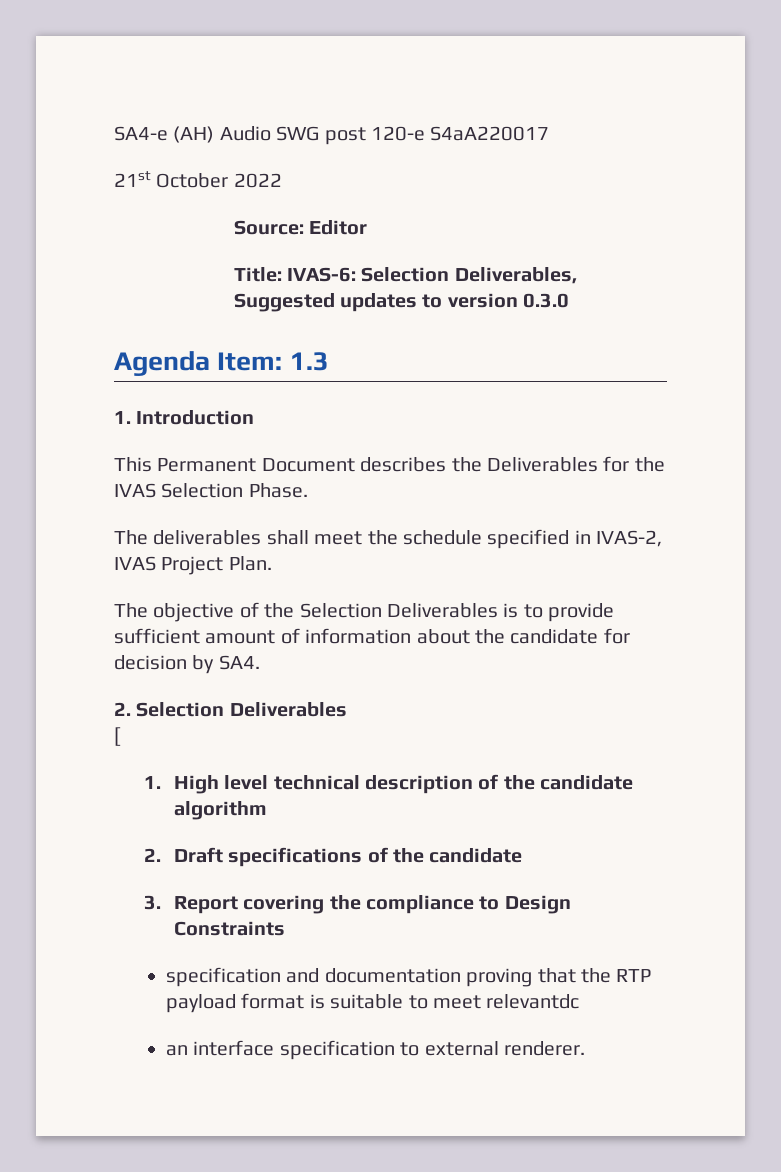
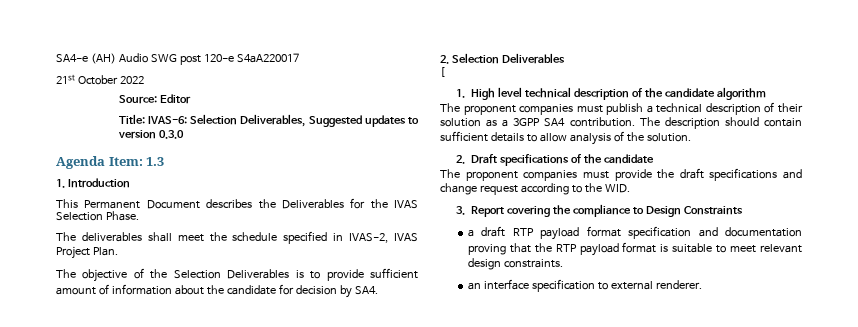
(267, 810) none -> [440,102,803,115] [440,117,802,129] [440,131,691,145] // The proponent companies must publish a technical description of their solution as a 3GPP SA4 contribution. The description should contain sufficient details to allow analysis of the solution.
(523, 855) none -> [440,168,802,181] [440,183,630,195] // The proponent companies must provide the draft specifications and change request according to the WID.
(285, 928) none -> [467,226,621,240] a draft RTP payload format
[486,994,580,1009] relevantdc -> [760,244,802,253] [467,258,563,270] relevant design constraints.

